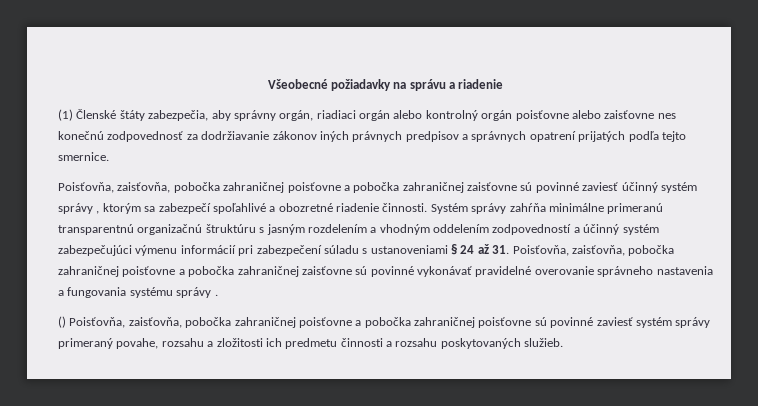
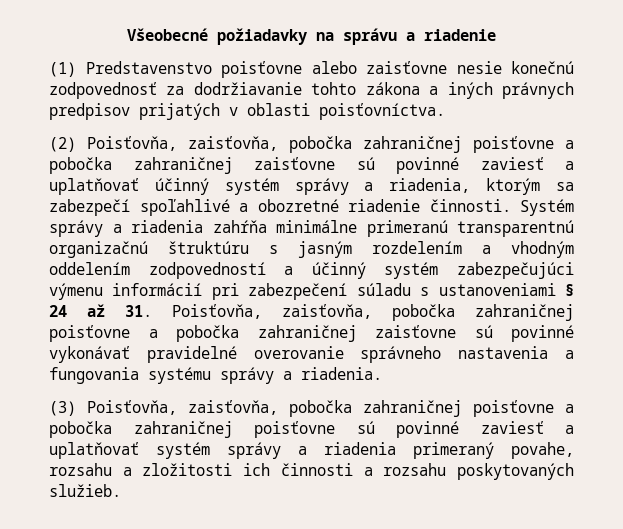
[76,109,513,121] Členské štáty zabezpečia, aby správny orgán, riadiaci orgán alebo kontrolný orgán -> [85,61,212,74] Predstavenstvo
[657,113,676,119] nes -> [456,61,502,74] nesie
[272,131,686,142] [58,152,109,161] zákonov iných právnych predpisov a správnych opatrení prijatých podľa tejto smernice. // -> [311,82,574,99] [49,103,445,120] [49,137,76,152] tohto zákona a iných právnych predpisov prijatých v oblasti poisťovníctva. // (2)
(619, 186) none -> [565,161,574,170] [49,178,139,195] a uplatňovať
[96,211,100,214] , -> [364,178,471,193] a riadenia,
(507, 208) none -> [112,220,203,233] a riadenia
[214,294,218,296] [58,316,66,328] . // () -> [283,367,382,380] [49,401,76,416] a riadenia. // (3)
[635,317,711,328] systém správy -> [565,425,574,434] [49,442,396,459] a uplatňovať systém správy a riadenia
[285,338,338,349] predmetu -> (271, 469) none

